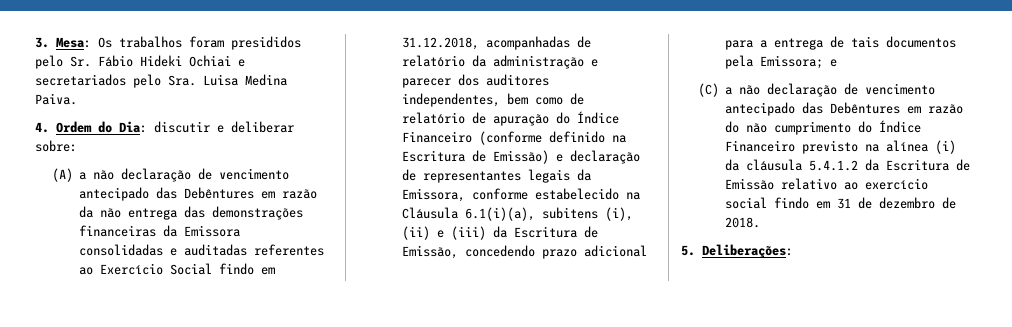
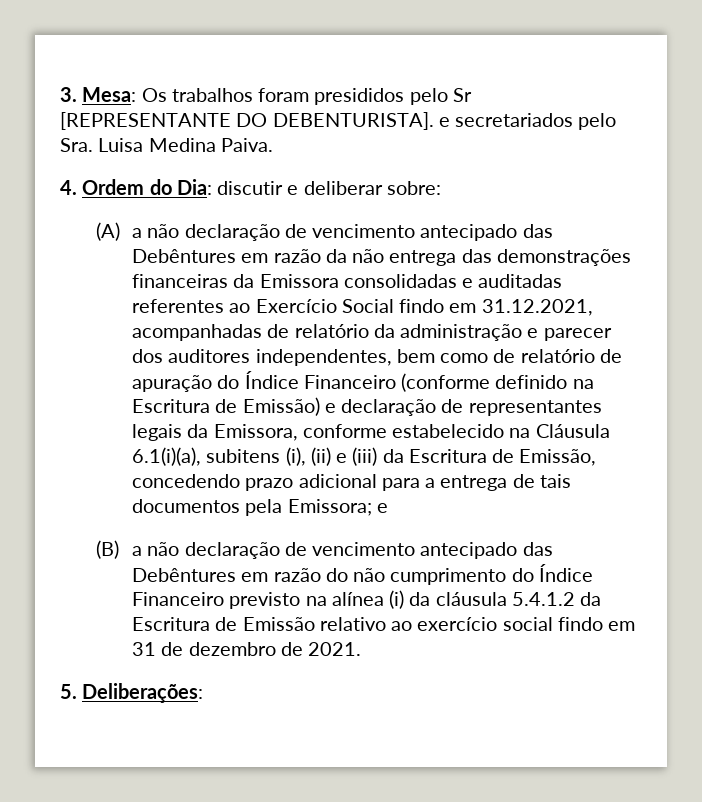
[70,55,231,67] Sr. Fábio Hideki Ochiai -> [452,88,472,102] [60,112,434,130] Sr [REPRESENTANTE DO DEBENTURISTA].
[402,37,480,50] 31.12.2018, -> [481,299,593,316] 31.12.2021,
[697,83,719,97] (C) -> [96,540,120,559] (B)
[725,217,761,228] 2018. -> [308,642,362,656] 2021.

